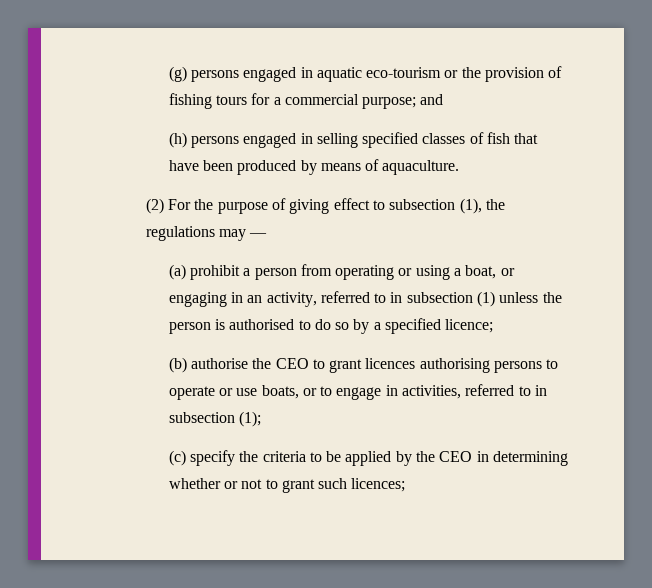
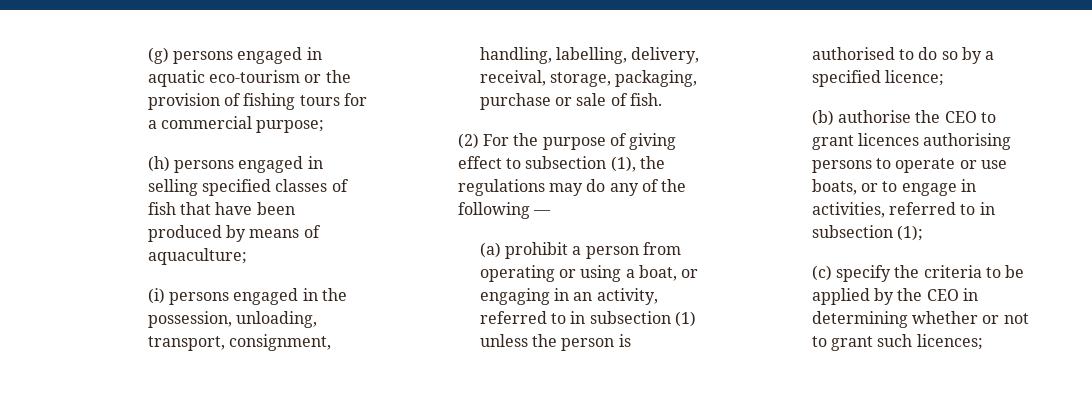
[420,94,444,105] and -> (325, 126) none
[382,160,460,175] aquaculture. -> [147,248,247,265] [147,288,347,305] [147,311,317,328] [147,334,331,351] [479,47,700,64] [479,70,698,87] [479,93,662,110] aquaculture; // (i) persons engaged in the possession, unloading, transport, consignment, handling, labelling, delivery, receival, storage, packaging, purchase or sale of fish.
(247, 235) none -> [586,179,687,196] [457,202,530,219] do any of the following

